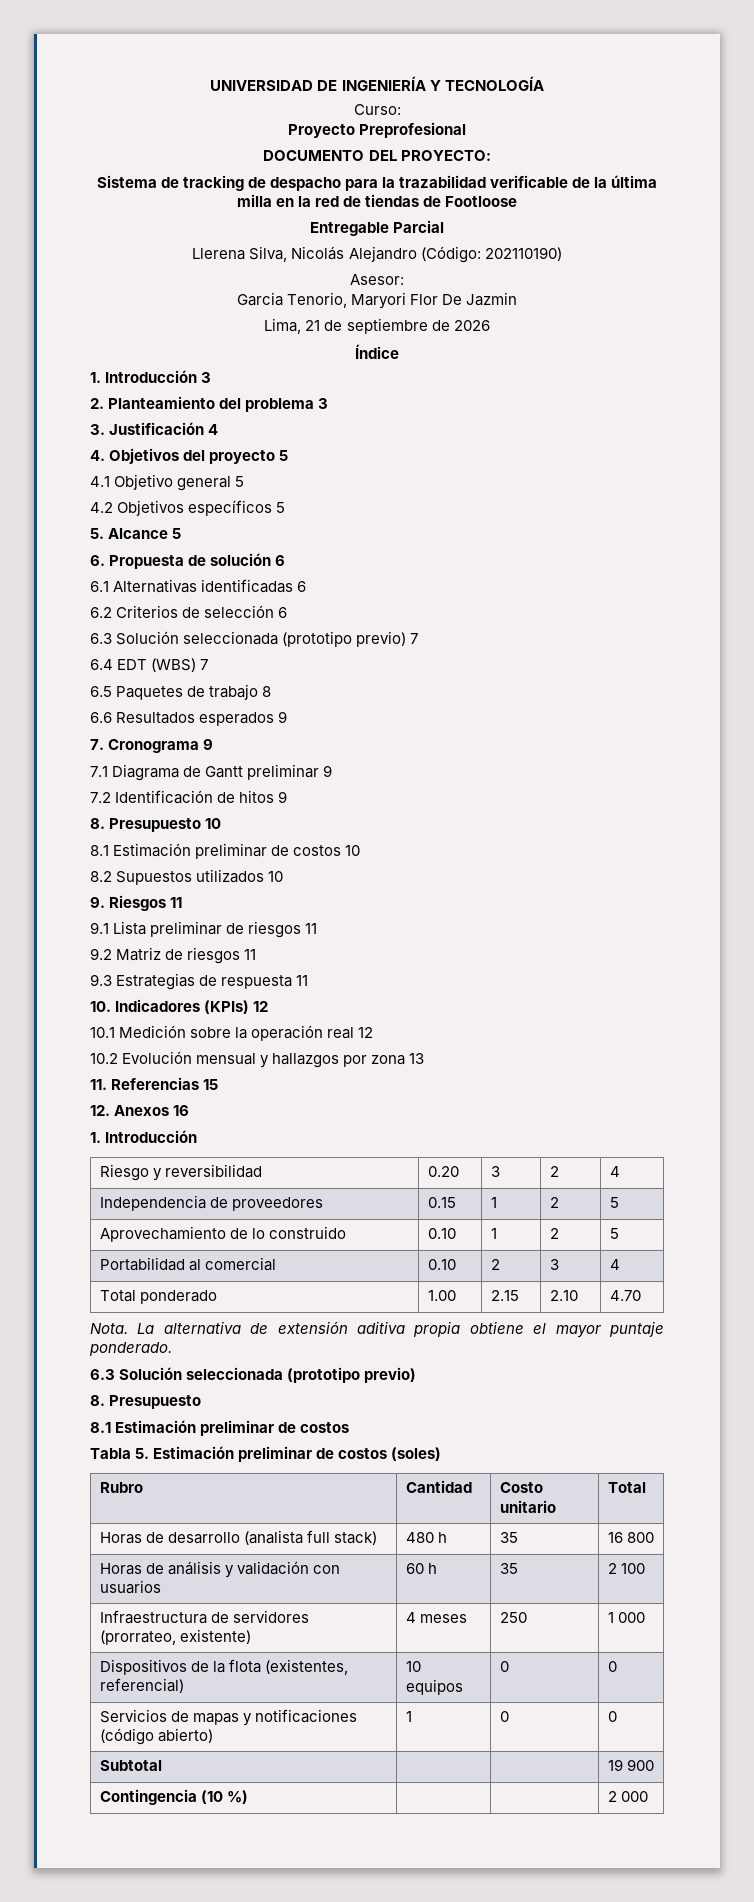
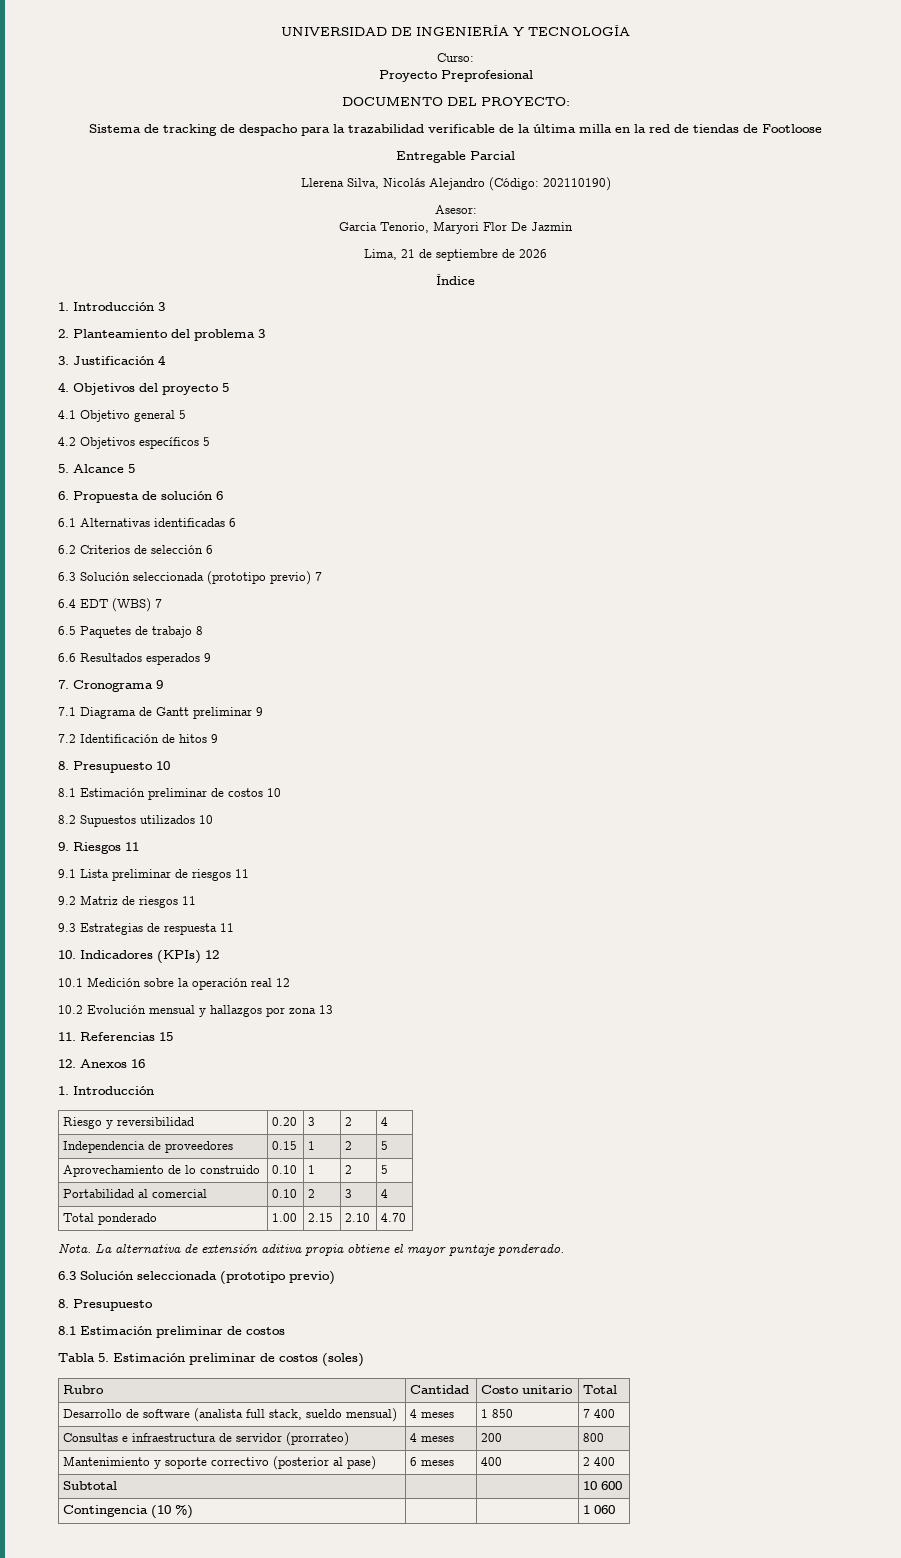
[99,1530,378,1545] [405,1532,447,1543] [499,1532,518,1543] [607,1532,654,1543] [99,1561,341,1578] [99,1580,161,1594] [405,1563,437,1574] [499,1563,518,1574] [607,1563,645,1574] [99,1610,309,1624] [99,1629,251,1645] [405,1612,467,1623] [499,1612,527,1623] [607,1612,645,1623] [99,1659,349,1675] [99,1678,184,1693] [405,1661,421,1672] [405,1679,463,1695] [499,1661,509,1672] [607,1661,617,1672] [99,1709,358,1726] [99,1728,213,1745] [405,1711,412,1722] [499,1711,509,1722] [607,1711,617,1722] Horas de desarrollo (analista full stack) | 480 h | 35 | 16 800 // Horas de análisis y validación con usuarios | 60 h | 35 | 2 100 // Infraestructura de servidores (prorrateo, existente) | 4 meses | 250 | 1 000 // Dispositivos de la flota (existentes, referencial) | 10 equipos | 0 | 0 // Servicios de mapas y notificaciones (código abierto) | 1 | 0 | 0 -> [63,1408,398,1422] [410,1409,455,1418] [481,1409,514,1418] [583,1409,616,1418] [63,1432,350,1446] [410,1433,455,1442] [481,1433,503,1442] [583,1433,605,1442] [63,1456,377,1470] [410,1457,455,1466] [481,1457,503,1466] [583,1457,616,1466] Desarrollo de software (analista full stack, sueldo mensual) | 4 meses | 1 850 | 7 400 // Consultas e infraestructura de servidor (prorrateo) | 4 meses | 200 | 800 // Mantenimiento y soporte correctivo (posterior al pase) | 6 meses | 400 | 2 400
[607,1759,654,1771] 19 900 -> [583,1481,623,1490] 10 600
[607,1791,648,1802] 2 000 -> [583,1505,616,1514] 1 060

